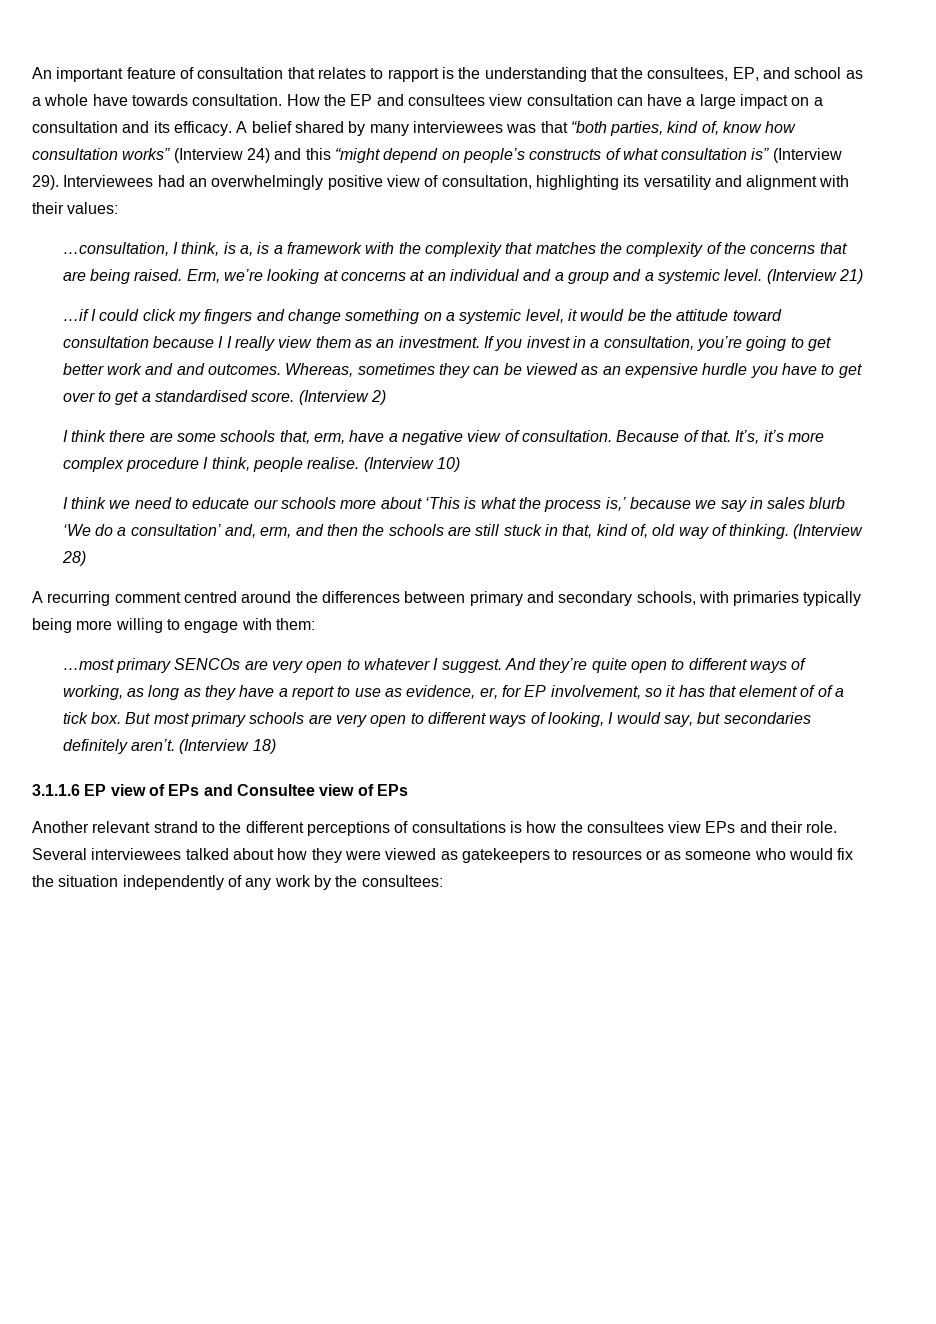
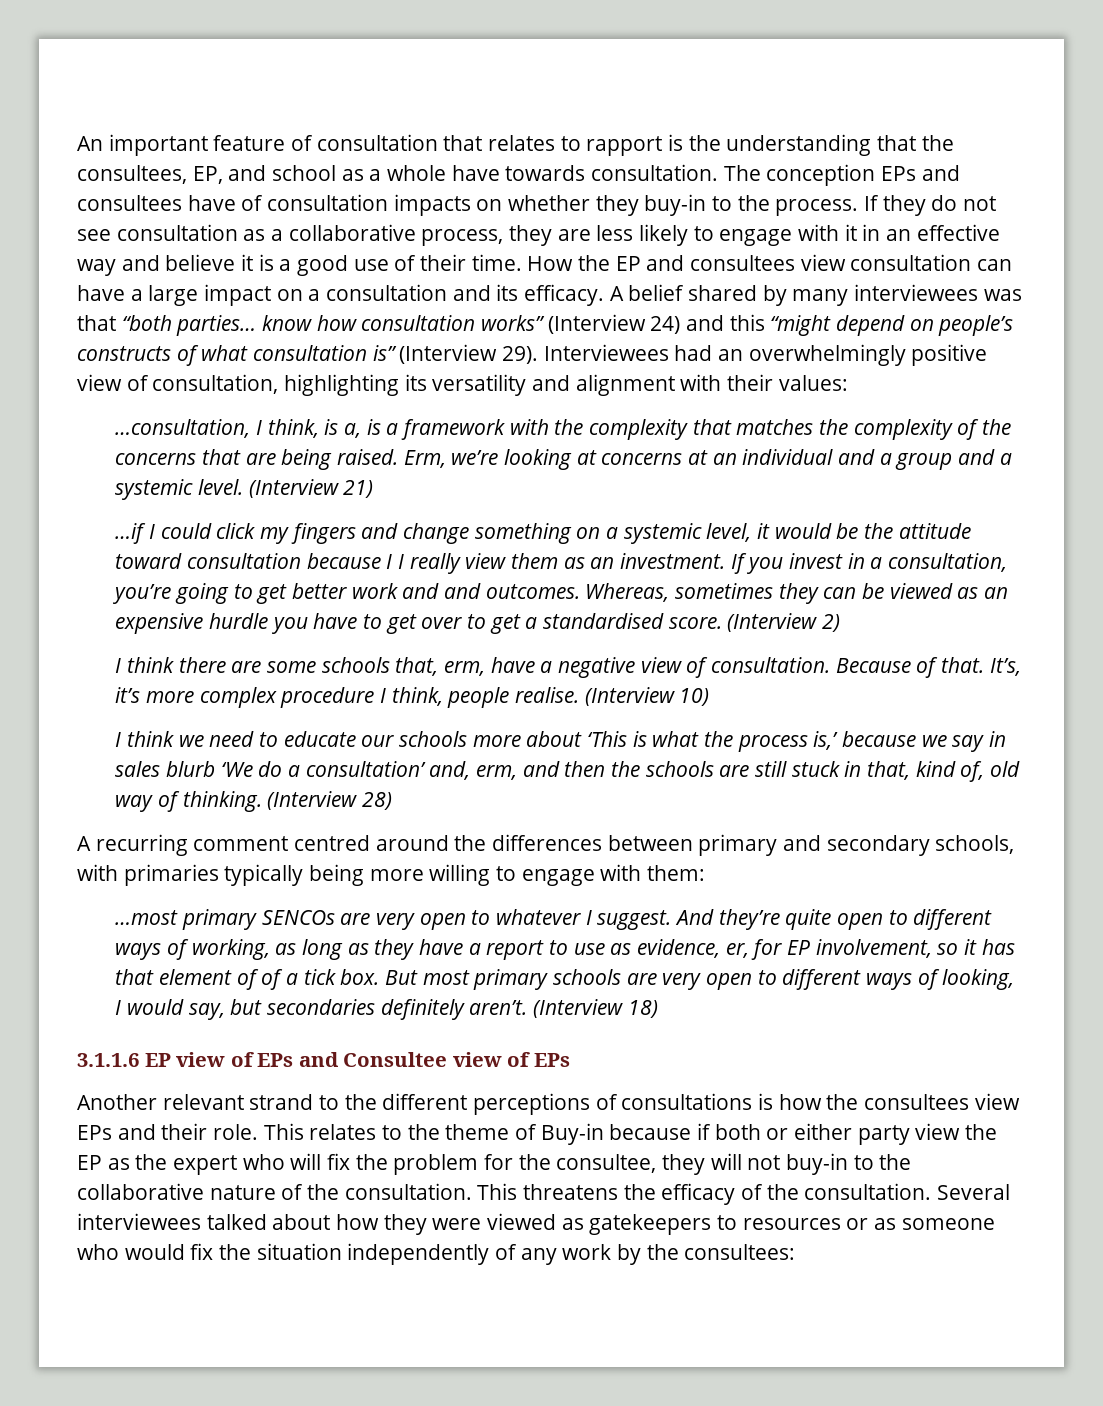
(283, 100) none -> [723,164,960,186] [77,194,997,216] [77,224,1000,246] [77,254,522,276] The conception EPs and consultees have of consultation impacts on whether they buy-in to the process. If they do not see consultation as a collaborative process, they are less likely to engage with it in an effective way and believe it is a good use of their time.
[610,121,719,136] parties, kind of, -> [176,315,257,336] parties…
(838, 827) none -> [263,1123,998,1145] [77,1153,912,1175] [77,1183,932,1205] This relates to the theme of Buy-in because if both or either party view the EP as the expert who will fix the problem for the consultee, they will not buy-in to the collaborative nature of the consultation. This threatens the efficacy of the consultation.

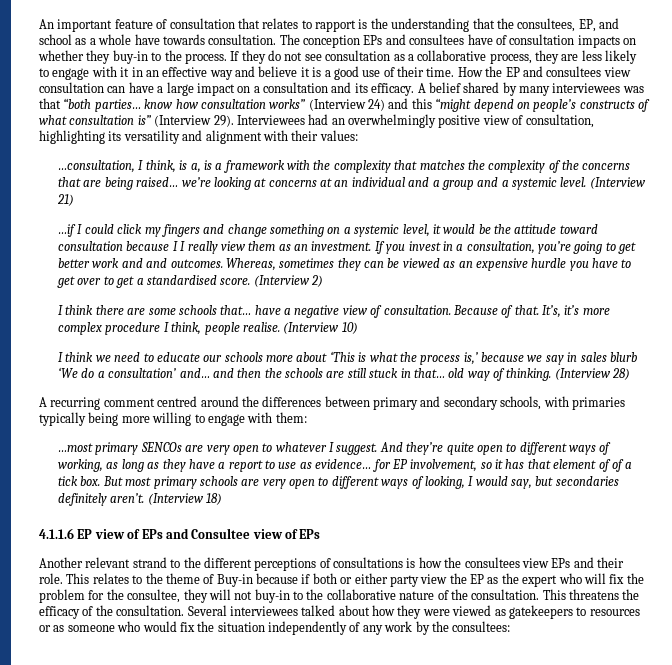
[336,449,446,468] raised. Erm, -> [136,177,179,187] raised…
[395,657,485,676] that, erm, -> [220,305,252,315] that…
[429,761,517,780] and, erm, -> [179,368,210,378] and…
[867,761,985,782] that, kind of, -> [413,368,445,378] that…
[637,939,749,958] evidence, er, -> [315,459,372,469] evidence…
[77,1053,139,1067] 3.1.1.6 -> [39,528,74,539] 4.1.1.6

